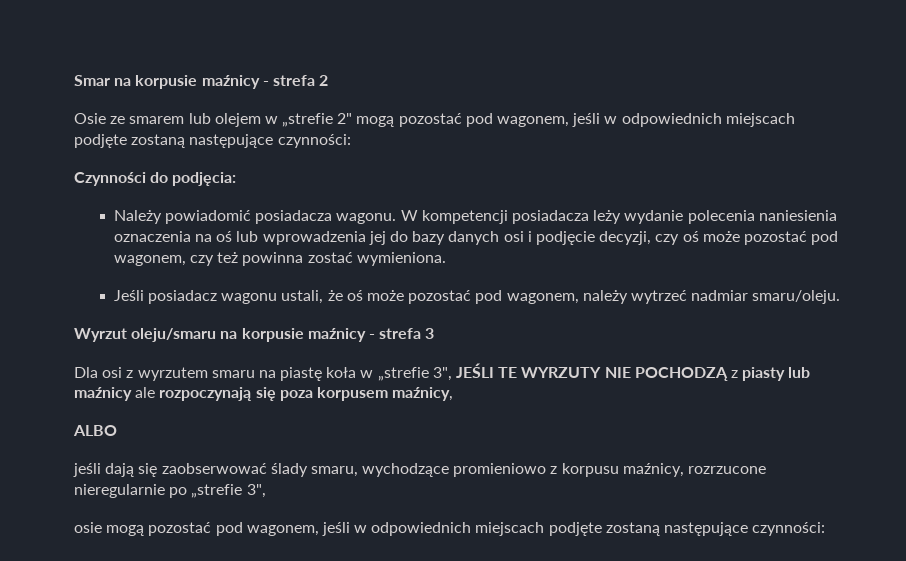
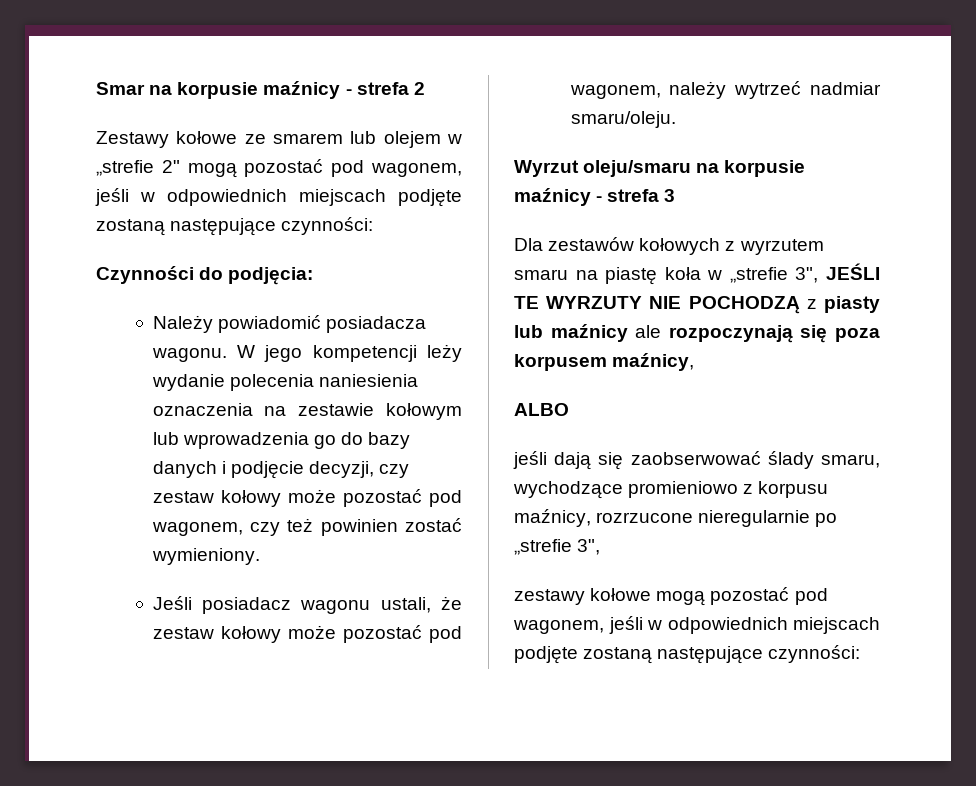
[74,113,106,124] Osie -> [96,131,238,148] Zestawy kołowe
[421,210,590,224] kompetencji posiadacza -> [264,345,417,362] jego kompetencji
[216,231,233,242] oś -> [298,403,463,420] zestawie kołowym
[368,231,386,245] jej -> [313,435,336,449] go
[503,231,524,242] osi -> (217, 469) none
[682,231,699,242] oś -> [152,490,281,507] zestaw kołowy
[242,252,446,266] powinna zostać wymieniona. -> [320,518,463,536] [151,548,260,565] powinien zostać wymieniony.
[346,290,363,301] oś -> [152,626,281,643] zestaw kołowy
[102,367,123,378] osi -> [548,237,721,255] zestawów kołowych
[74,522,102,533] osie -> [514,588,652,605] zestawy kołowe

